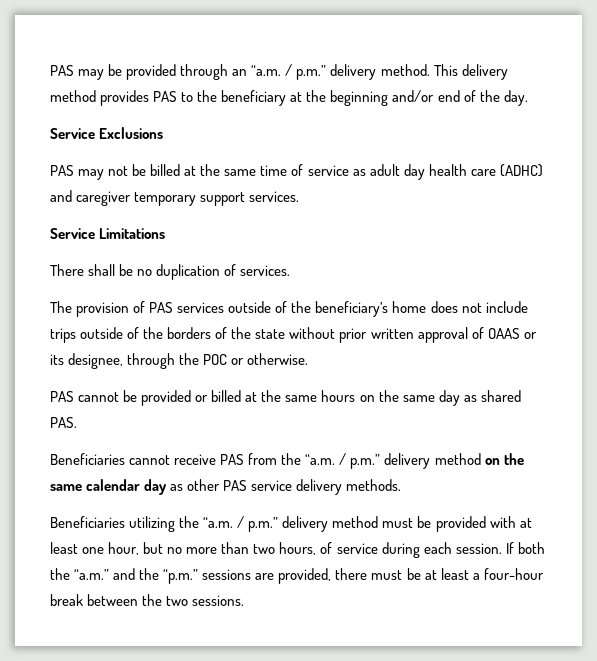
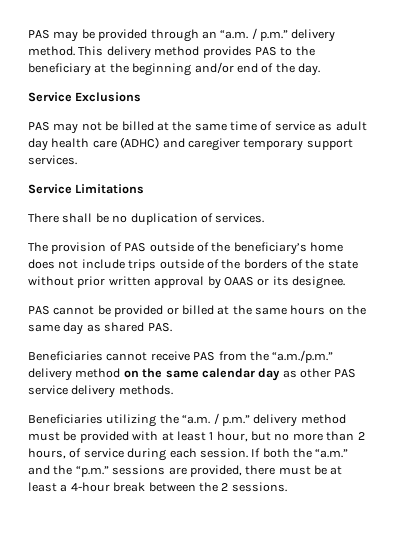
[177,302,225,313] services -> (147, 247) none
[471,327,484,339] of -> [207,276,221,289] by
[68,353,309,369] designee, through the POC or otherwise. -> [292,276,345,289] designee.
[305,453,381,469] “a.m. / p.m.” -> [272,350,334,363] “a.m./p.m.”
[82,547,105,554] one -> [209,432,214,440] 1
[253,544,276,554] two -> [357,432,365,440] 2
[483,568,544,580] four-hour -> [70,482,110,492] 4-hour
[166,596,189,606] two -> [221,483,229,491] 2

